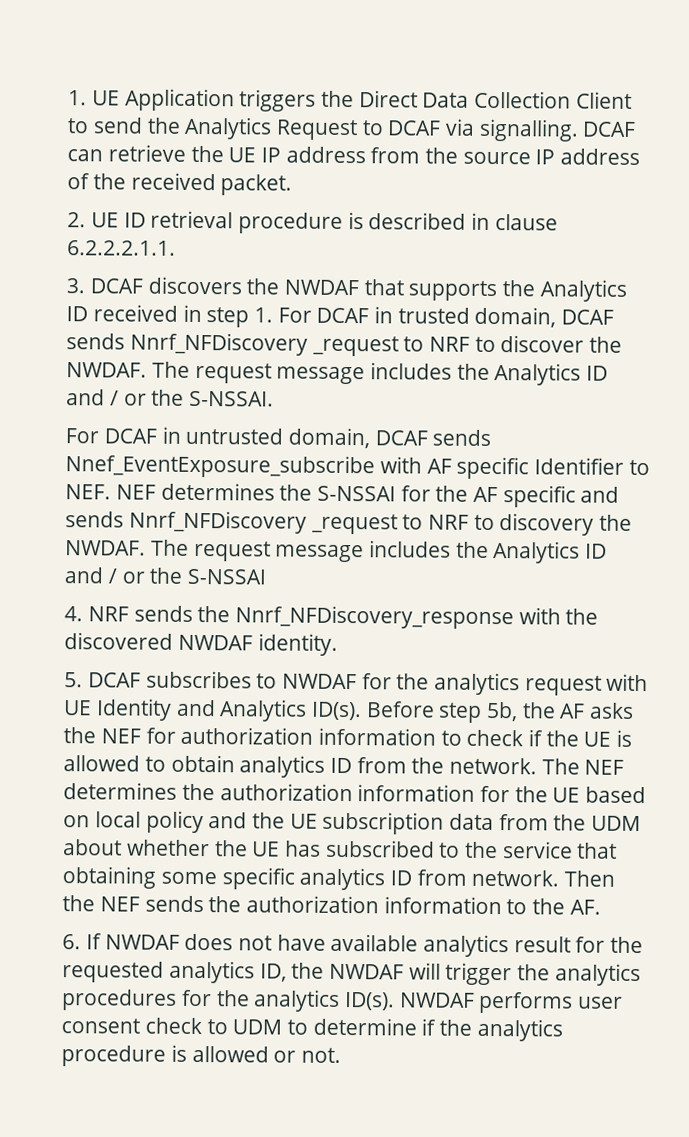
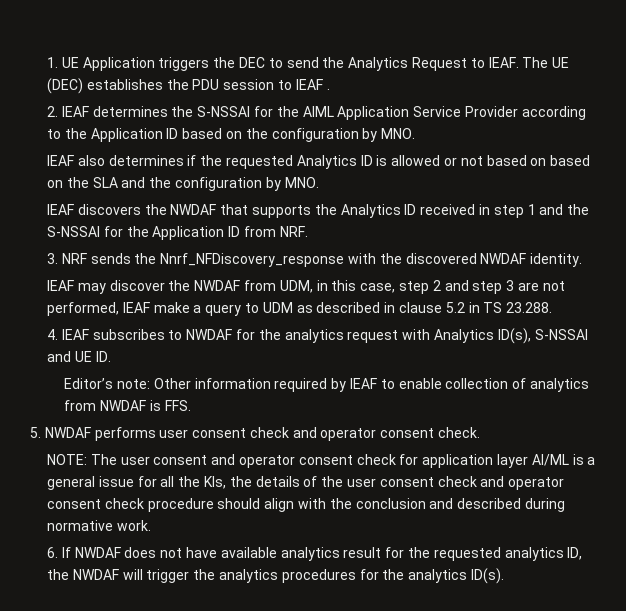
[358,90,632,109] Direct Data Collection Client -> [239,57,266,68] DEC
[387,118,637,142] [67,144,641,166] [67,172,293,196] [67,210,558,234] [67,240,177,256] [66,278,144,294] DCAF via signalling. DCAF can retrieve the UE IP address from the source IP address of the received packet. // 2. UE ID retrieval procedure is described in clause 6.2.2.2.1.1. // 3. DCAF -> [488,57,570,68] [47,78,330,94] [47,106,586,120] [47,128,416,142] [47,155,591,169] [47,177,319,191] [47,204,75,215] IEAF. The UE (DEC) establishes the PDU session to IEAF . // 2. IEAF determines the S-NSSAI for the AIML Application Service Provider according to the Application ID based on the configuration by MNO. // IEAF also determines if the requested Analytics ID is allowed or not based on based on the SLA and the configuration by MNO. // IEAF
[254,306,615,328] [66,332,623,357] [66,361,609,386] [66,389,275,407] [65,426,492,449] [65,454,650,480] [65,482,620,508] [65,510,633,536] [65,539,608,564] [64,567,267,585] [64,606,84,622] 1. For DCAF in trusted domain, DCAF sends Nnrf_NFDiscovery _request to NRF to discover the NWDAF. The request message includes the Analytics ID and / or the S-NSSAI. // For DCAF in untrusted domain, DCAF sends Nnef_EventExposure_subscribe with AF specific Identifier to NEF. NEF determines the S-NSSAI for the AF specific and sends Nnrf_NFDiscovery _request to NRF to discovery the NWDAF. The request message includes the Analytics ID and / or the S-NSSAI // 4. -> [527,204,590,215] [47,226,308,240] [47,253,59,264] 1 and the S-NSSAI for the Application ID from NRF. // 3.
[64,672,142,688] 5. DCAF -> [47,280,565,294] [47,302,553,316] [47,329,89,340] IEAF may discover the NWDAF from UDM, in this case, step 2 and step 3 are not performed, IEAF make a query to UDM as described in clause 5.2 in TS 23.288. // 4. IEAF
[63,698,635,723] [63,726,633,747] [63,754,625,778] [63,782,647,804] [63,810,642,835] [63,839,618,859] [62,866,616,891] [62,895,601,915] UE Identity and Analytics ID(s). Before step 5b, the AF asks the NEF for authorization information to check if the UE is allowed to obtain analytics ID from the network. The NEF determines the authorization information for the UE based on local policy and the UE subscription data from the UDM about whether the UE has subscribed to the service that obtaining some specific analytics ID from network. Then the NEF sends the authorization information to the AF. -> [433,328,588,344] [47,351,111,362] [64,378,589,392] [64,400,191,411] [30,427,481,441] [47,454,596,468] [47,476,565,490] [47,498,565,512] [47,520,151,531] Analytics ID(s), S-NSSAI and UE ID. // Editor’s note: Other information required by IEAF to enable collection of analytics from NWDAF is FFS. // 5. NWDAF performs user consent check and operator consent check. // NOTE: The user consent and operator consent check for application layer AI/ML is a general issue for all the KIs, the details of the user consent check and operator consent check procedure should align with the conclusion and described during normative work.
[399,991,624,1014] [61,1017,563,1042] [61,1044,342,1067] NWDAF performs user consent check to UDM to determine if the analytics procedure is allowed or not. -> (504, 576) none

